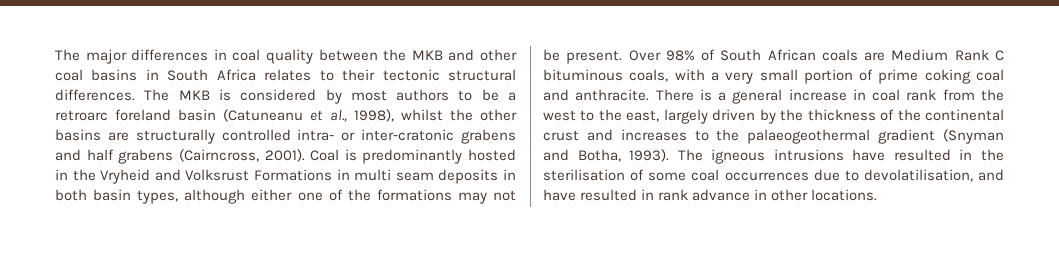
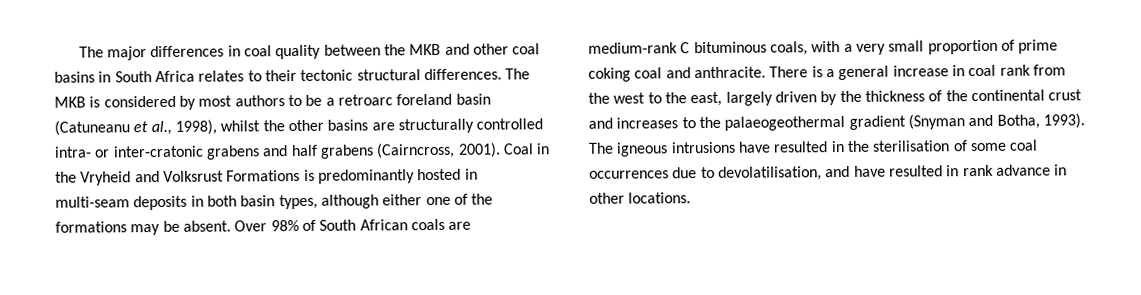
[344,149,516,164] is predominantly hosted -> (534, 149) none
[336,169,434,181] in multi seam -> [303,168,478,184] [55,196,130,208] is predominantly hosted in multi-seam
[493,190,517,201] [543,49,623,64] not be present. -> [162,220,231,232] be absent.
[891,49,989,61] Medium Rank -> [588,42,678,54] medium-rank
[803,69,853,84] portion -> [927,39,998,55] proportion

